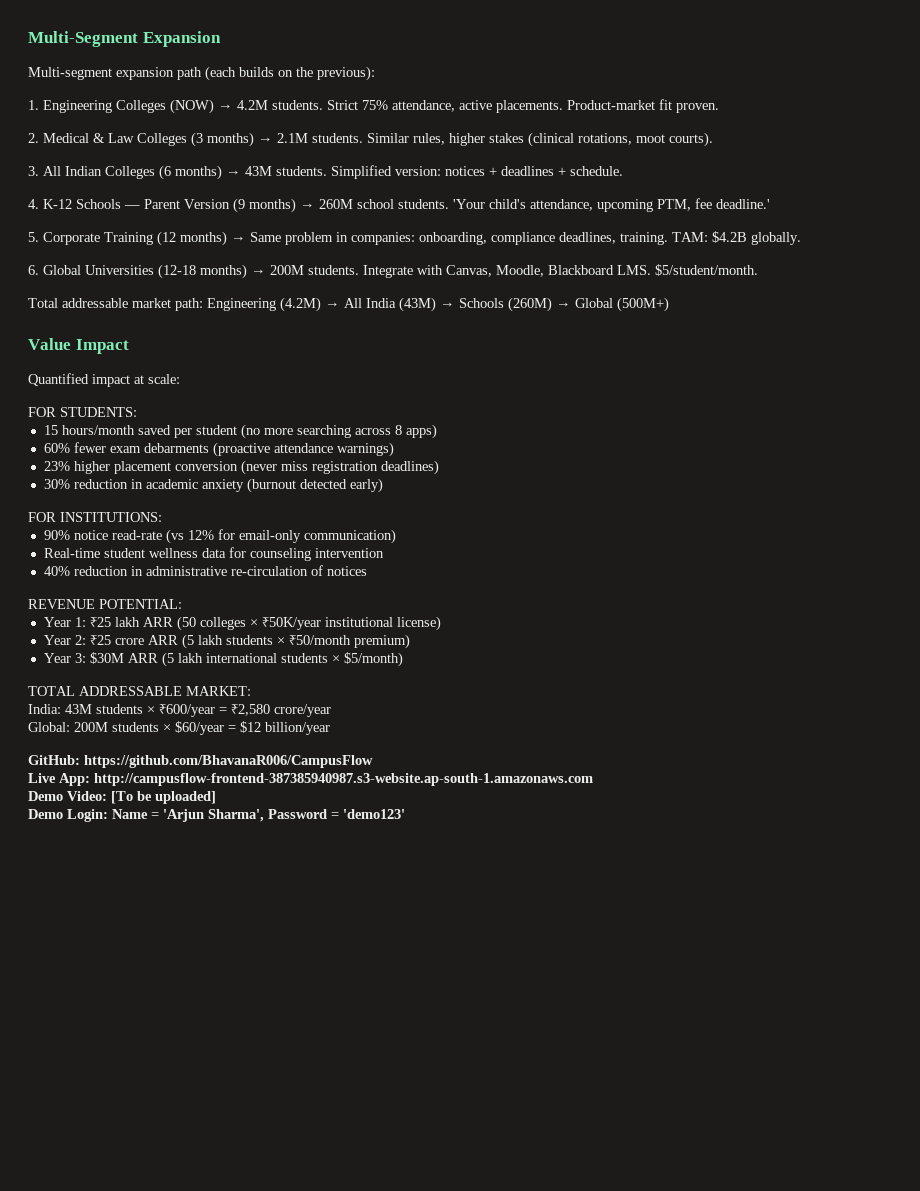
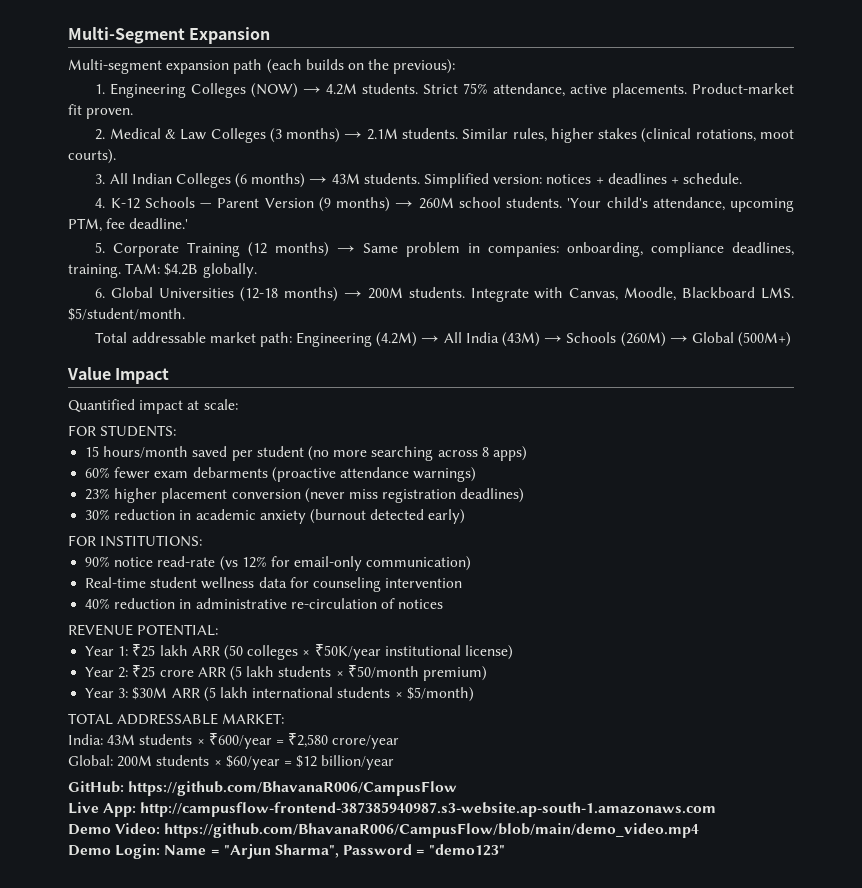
[111,791,216,804] [To be uploaded] -> [164,823,700,838] https://github.com/BhavanaR006/CampusFlow/blob/main/demo_video.mp4
[163,809,264,822] 'Arjun Sharma', -> [223,844,339,859] "Arjun Sharma",
[343,809,405,819] 'demo123' -> [429,844,506,856] "demo123"

